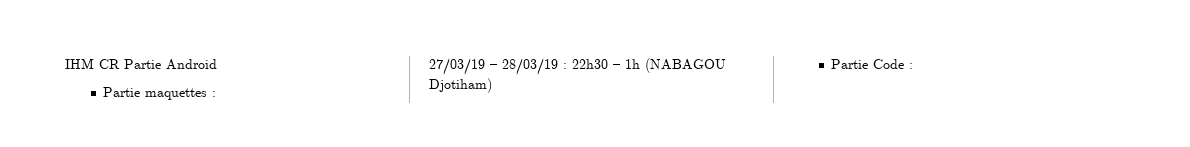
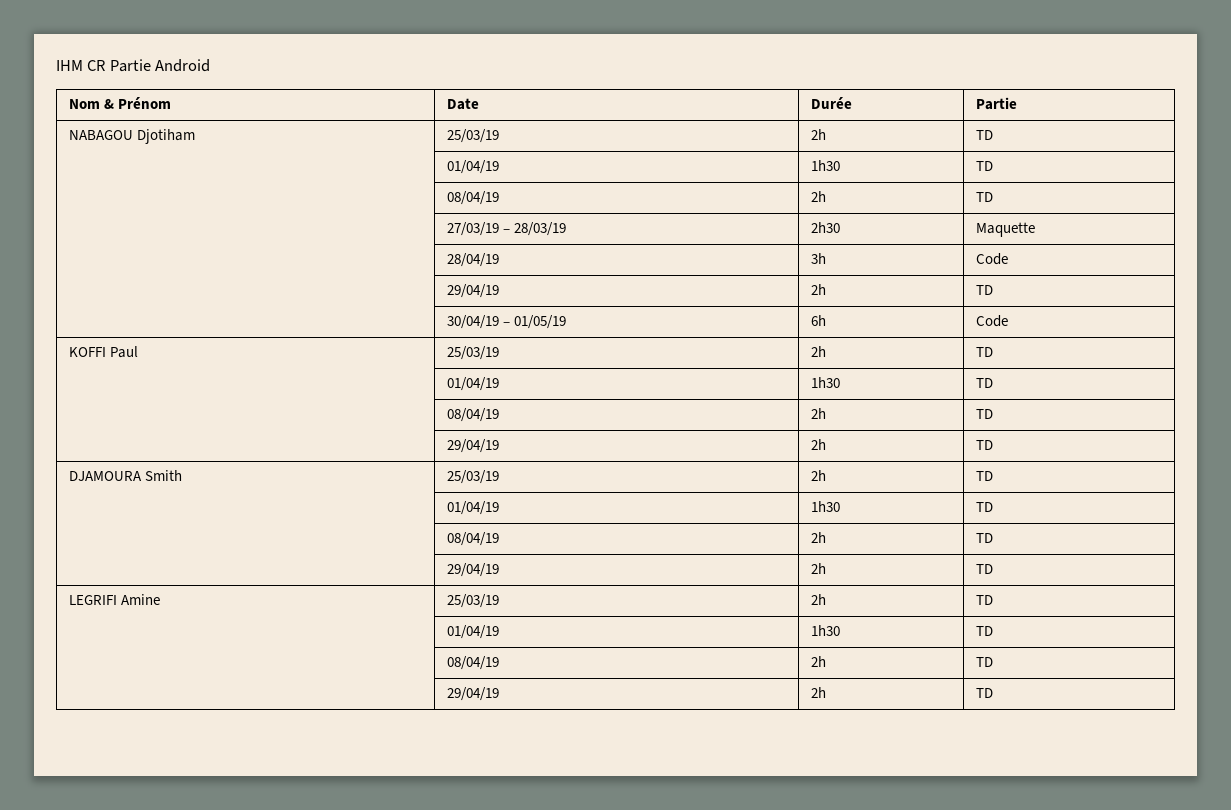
[103,87,217,100] [429,58,726,75] [429,78,492,93] [831,59,914,69] // Partie maquettes : // 27/03/19 – 28/03/19 : 22h30 – 1h (NABAGOU Djotiham) // Partie Code : -> [68,97,171,109] [446,98,479,110] [810,97,852,109] [975,97,1017,110] [68,129,195,144] [446,129,499,143] [810,129,826,140] [975,130,993,140] [446,160,499,174] [810,160,840,171] [975,161,993,171] [446,191,499,205] [810,191,826,202] [975,192,993,202] [446,222,566,236] [810,222,840,233] [975,222,1035,237] [446,253,499,267] [810,253,826,264] [975,253,1008,265] [446,284,499,298] [810,284,826,295] [975,285,993,295] [446,315,566,329] [810,315,826,326] [975,315,1008,327] [68,346,138,358] [446,346,499,360] [810,346,826,357] [975,347,993,357] [446,377,499,391] [810,377,840,388] [975,378,993,388] [446,408,499,422] [810,408,826,419] [975,409,993,419] [446,439,499,453] [810,439,826,450] [975,440,993,450] [68,470,182,481] [446,470,499,484] [810,470,826,481] [975,471,993,481] [446,501,499,515] [810,501,840,512] [975,502,993,512] [446,532,499,546] [810,532,826,543] [975,533,993,543] [446,563,499,577] [810,563,826,574] [975,564,993,574] [68,594,160,605] [446,594,499,608] [810,594,826,605] [975,595,993,605] [446,625,499,639] [810,625,840,636] [975,626,993,636] [446,656,499,670] [810,656,826,667] [975,657,993,667] [446,687,499,701] [810,687,826,698] [975,688,993,698] // Nom & Prénom | Date | Durée | Partie // NABAGOU Djotiham | 25/03/19 | 2h | TD // | 01/04/19 | 1h30 | TD // | 08/04/19 | 2h | TD // | 27/03/19 – 28/03/19 | 2h30 | Maquette // | 28/04/19 | 3h | Code // | 29/04/19 | 2h | TD // | 30/04/19 – 01/05/19 | 6h | Code // KOFFI Paul | 25/03/19 | 2h | TD // | 01/04/19 | 1h30 | TD // | 08/04/19 | 2h | TD // | 29/04/19 | 2h | TD // DJAMOURA Smith | 25/03/19 | 2h | TD // | 01/04/19 | 1h30 | TD // | 08/04/19 | 2h | TD // | 29/04/19 | 2h | TD // LEGRIFI Amine | 25/03/19 | 2h | TD // | 01/04/19 | 1h30 | TD // | 08/04/19 | 2h | TD // | 29/04/19 | 2h | TD

